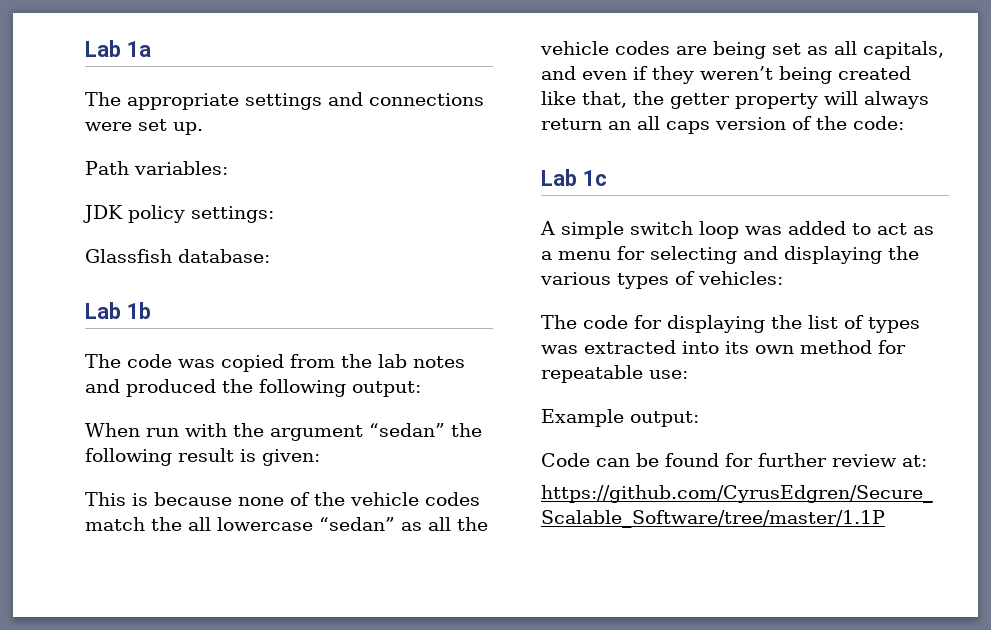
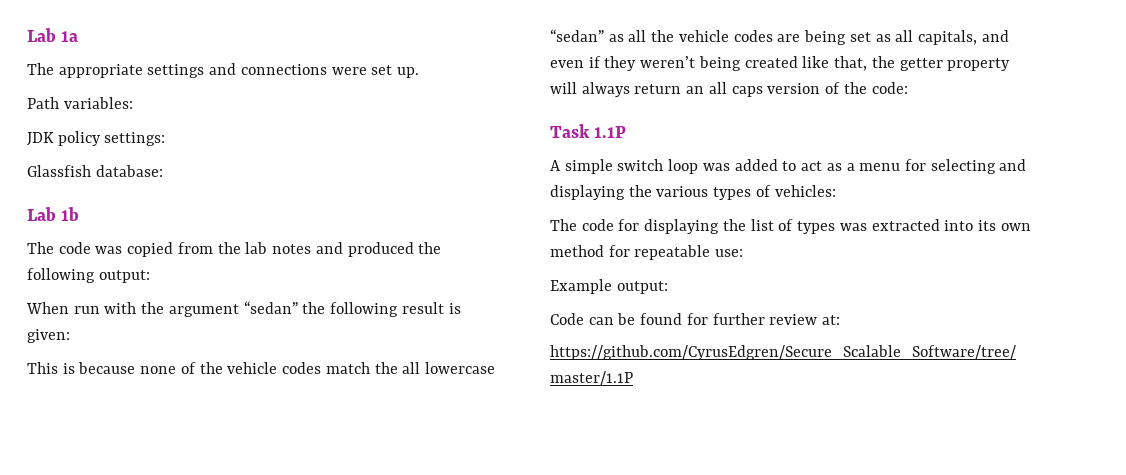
[541,169,607,186] Lab 1c -> [550,124,627,138] Task 1.1P

